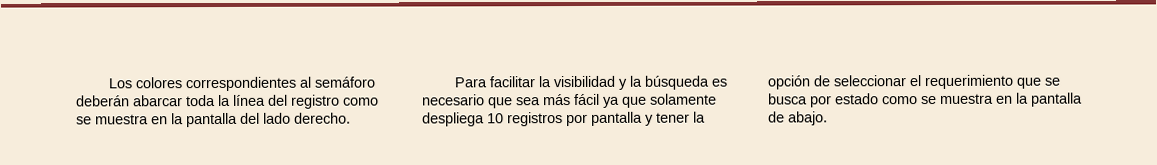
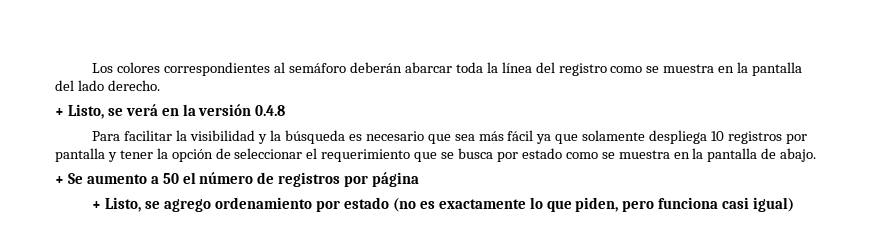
(351, 118) none -> [55,104,286,119] // + Listo, se verá en la versión 0.4.8
(828, 118) none -> [55,172,420,187] [92,197,795,212] // + Se aumento a 50 el número de registros por página // + Listo, se agrego ordenamiento por estado (no es exactamente lo que piden, pero funciona casi igual)

